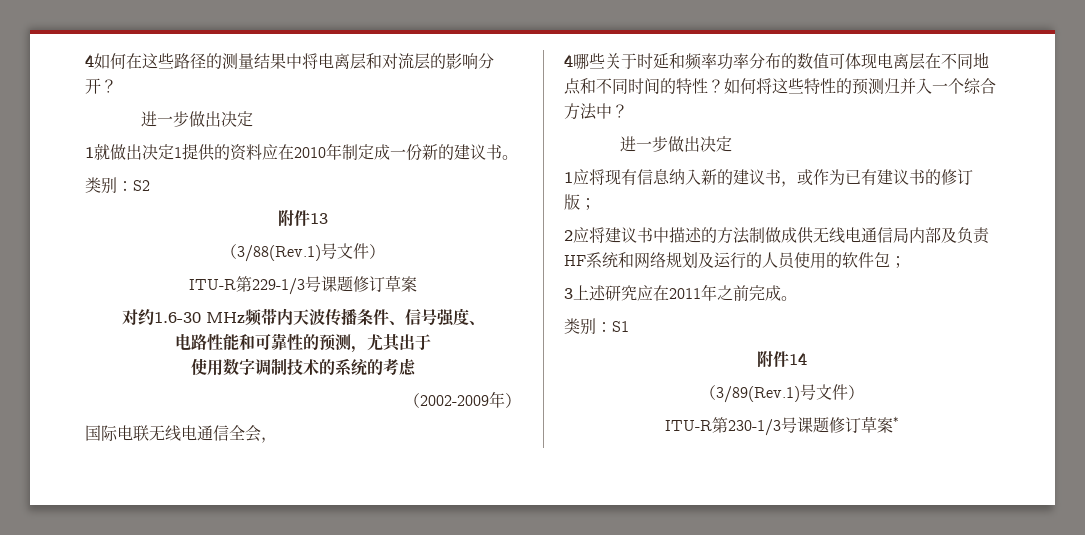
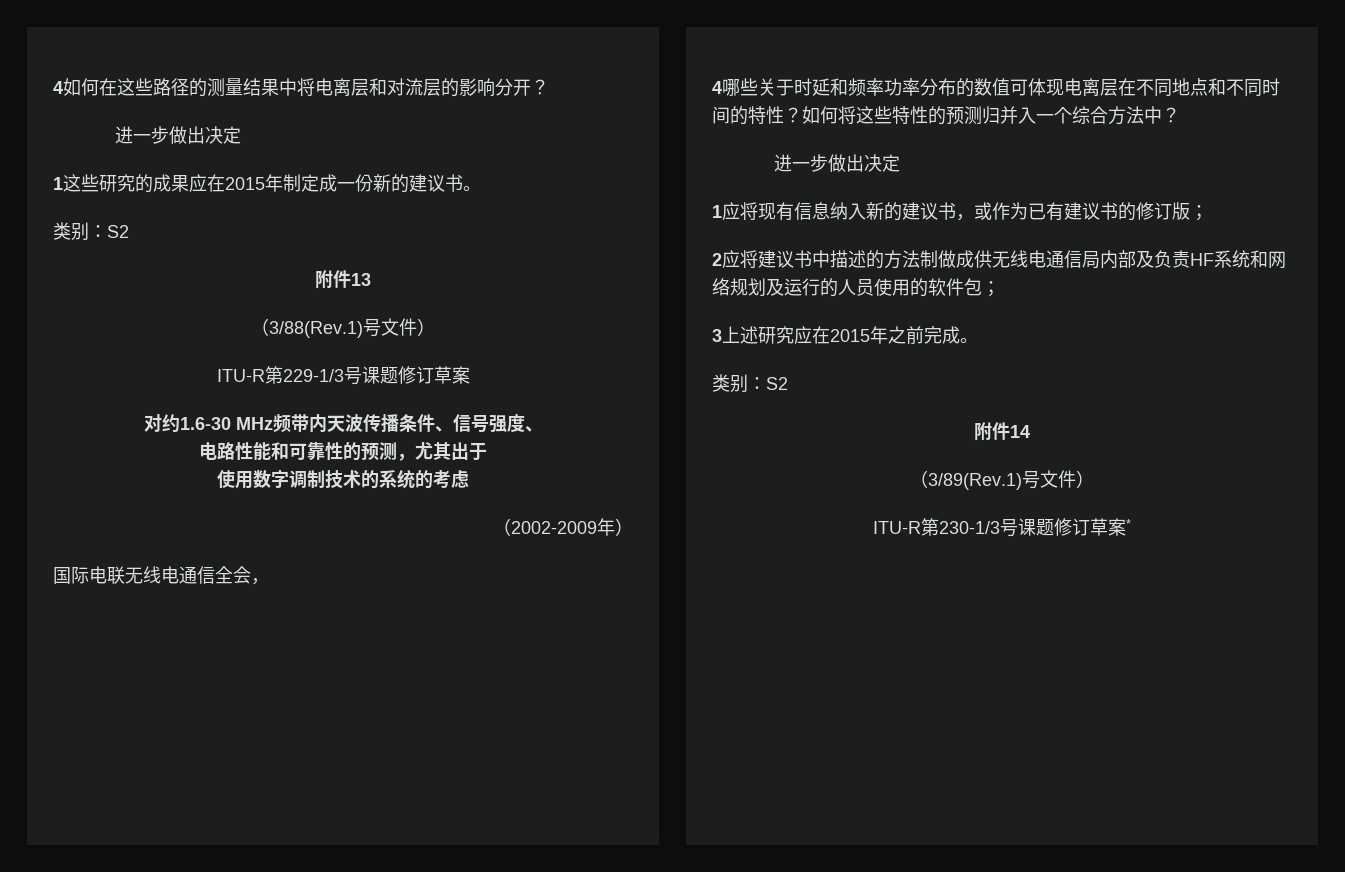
[94,143,326,161] 就做出决定1提供的资料应在2010 -> [63,174,265,193] 这些研究的成果应在2015
[669,288,701,299] 2011 -> [830,329,870,342] 2015
[612,321,629,332] S1 -> [766,377,788,390] S2

